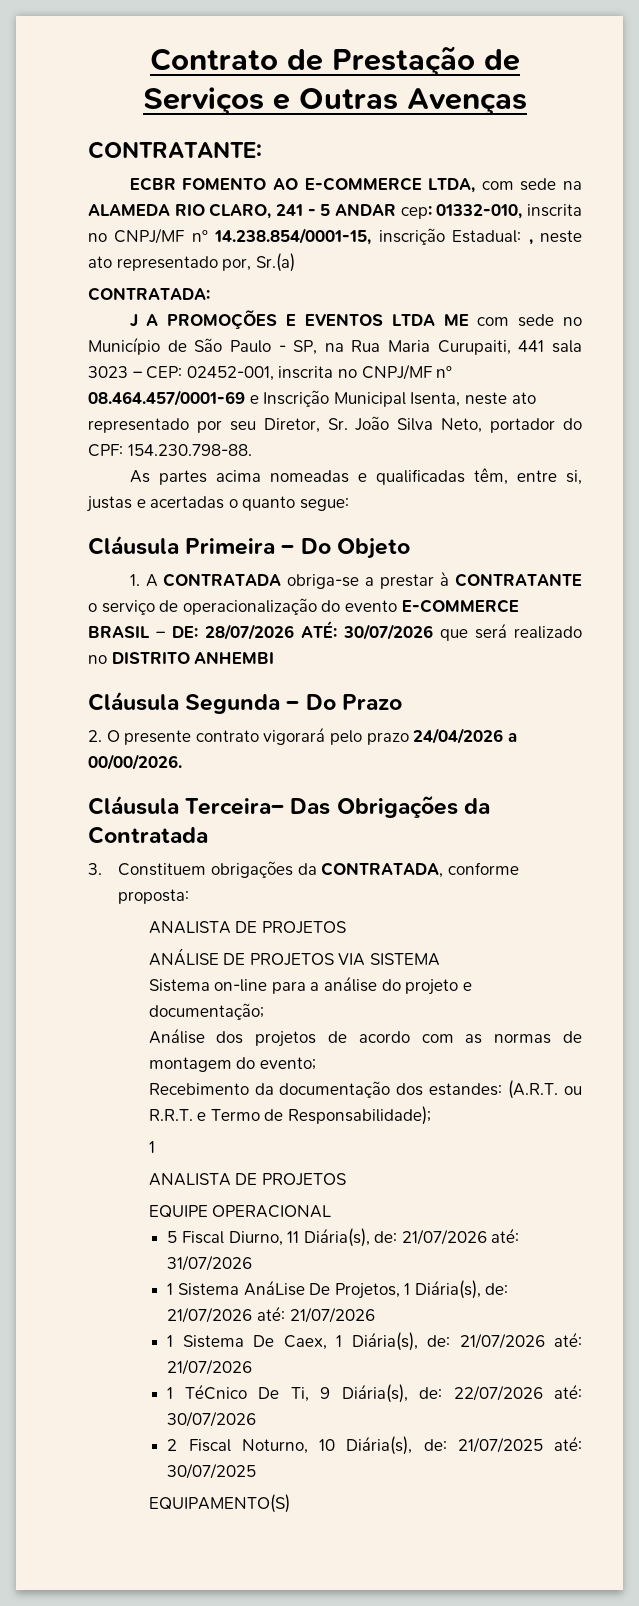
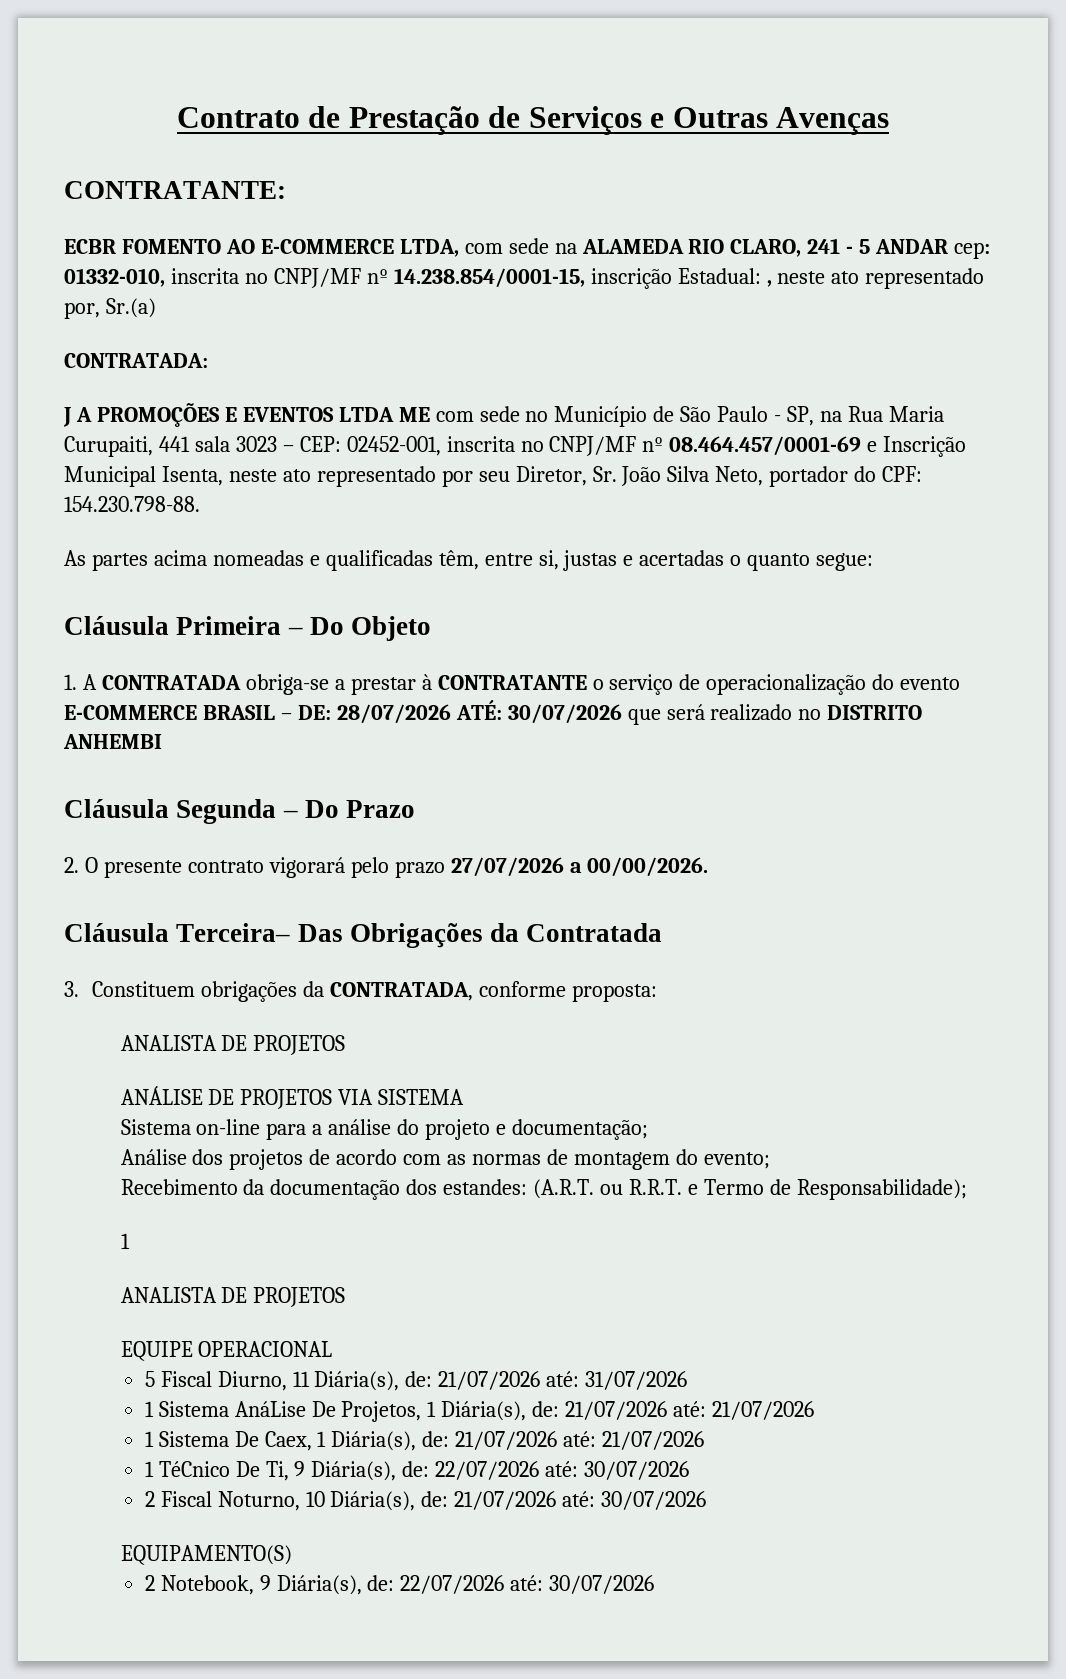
[413,728,504,744] 24/04/2026 -> [450,857,564,877] 27/07/2026
[457,1436,582,1453] [167,1463,257,1479] [148,1494,290,1513] 21/07/2025 até: 30/07/2025 // EQUIPAMENTO(S) -> [454,1491,707,1510] [120,1545,292,1565] [144,1575,655,1595] 21/07/2026 até: 30/07/2026 // EQUIPAMENTO(S) // 2 Notebook, 9 Diária(s), de: 22/07/2026 até: 30/07/2026

